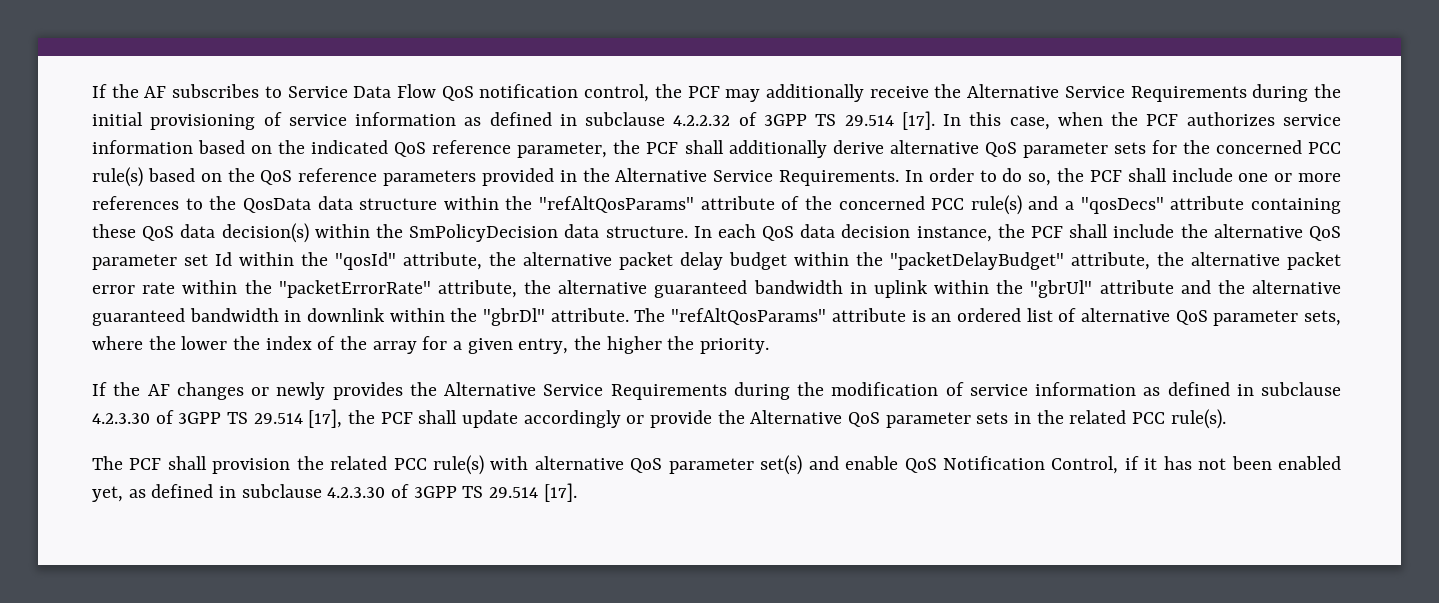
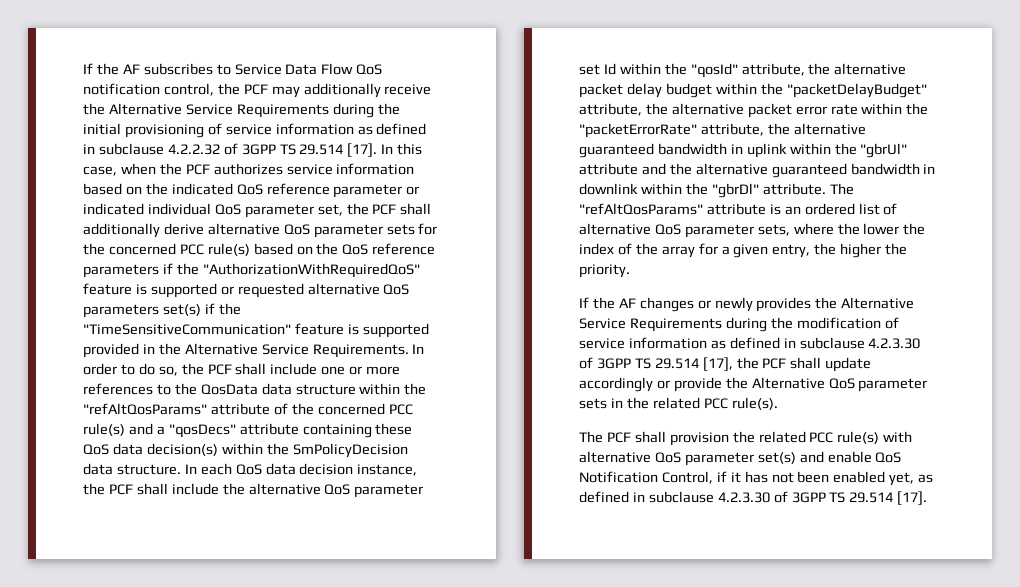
[517,142,608,158] parameter, -> [333,184,420,198] [83,203,343,218] parameter or indicated individual QoS parameter set,
(477, 178) none -> [162,263,420,278] [83,283,410,298] [83,303,241,318] [83,323,429,338] if the "AuthorizationWithRequiredQoS" feature is supported or requested alternative QoS parameters set(s) if the "TimeSensitiveCommunication" feature is supported

